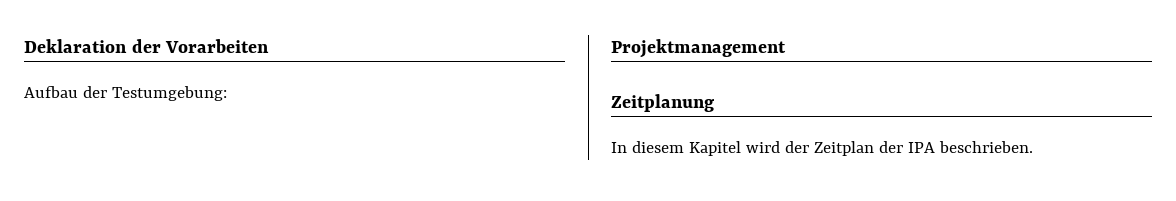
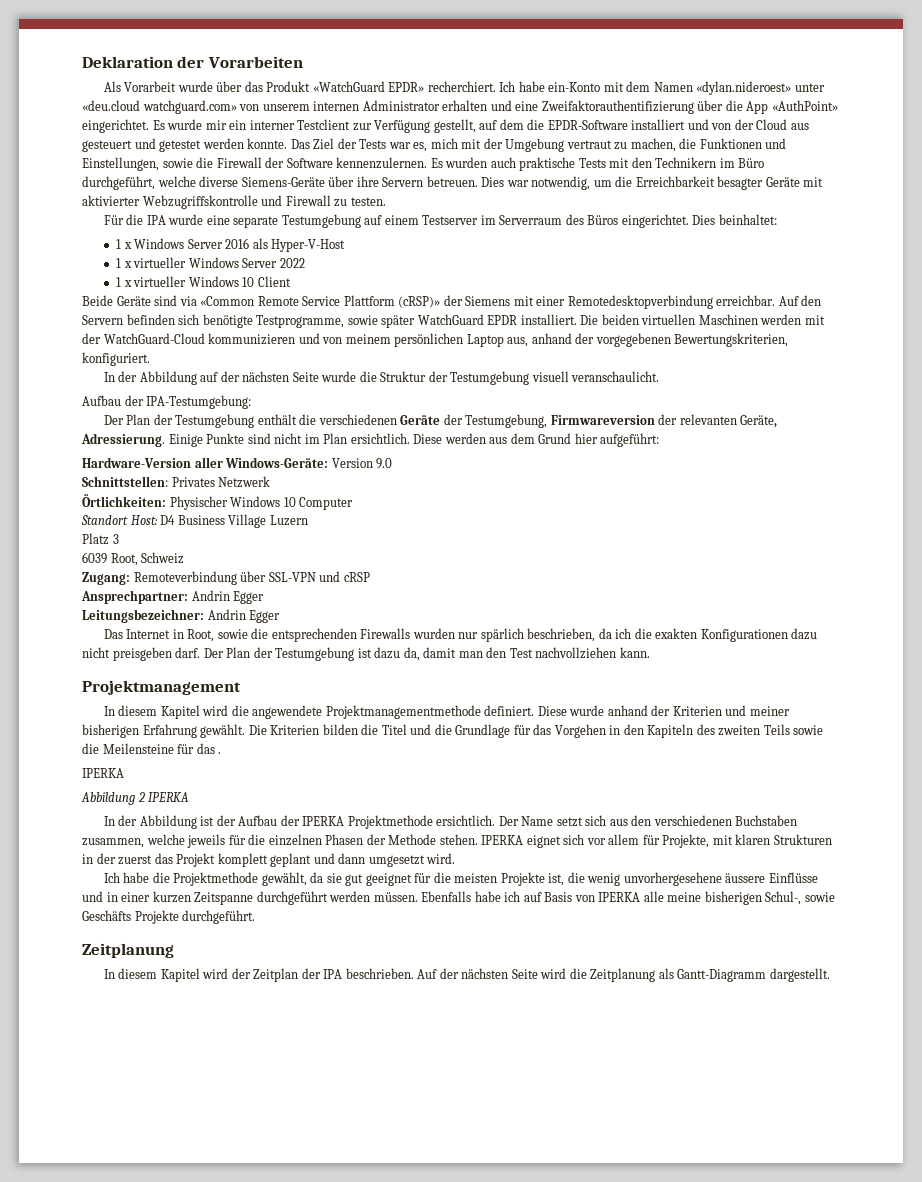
[24,86,227,101] [611,39,786,58] Aufbau der Testumgebung: // Projektmanagement -> [103,81,825,95] [82,100,838,114] [82,119,809,133] [82,138,787,152] [82,157,765,171] [82,176,824,190] [82,195,386,209] [103,214,777,228] [116,238,346,252] [116,257,305,268] [116,276,291,287] [82,295,822,309] [82,314,825,328] [82,333,789,347] [82,352,150,366] [103,371,660,385] [82,395,252,409] [103,414,778,428] [81,433,660,447] [82,457,393,469] [82,476,271,488] [82,494,354,510] [81,514,308,528] [82,533,119,545] [82,552,185,566] [82,571,370,585] [81,590,265,604] [82,609,281,623] [103,628,818,642] [82,647,650,661] [82,680,241,695] [103,705,790,719] [82,724,824,738] [82,743,222,754] [82,768,124,778] [81,792,190,805] [103,815,798,829] [82,834,832,848] [82,853,456,867] [103,872,818,886] [82,891,835,905] [82,910,256,924] Als Vorarbeit wurde über das Produkt «WatchGuard EPDR» recherchiert. Ich habe ein-Konto mit dem Namen «dylan.nideroest» unter «deu.cloud watchguard.com» von unserem internen Administrator erhalten und eine Zweifaktorauthentifizierung über die App «AuthPoint» eingerichtet. Es wurde mir ein interner Testclient zur Verfügung gestellt, auf dem die EPDR-Software installiert und von der Cloud aus gesteuert und getestet werden konnte. Das Ziel der Tests war es, mich mit der Umgebung vertraut zu machen, die Funktionen und Einstellungen, sowie die Firewall der Software kennenzulernen. Es wurden auch praktische Tests mit den Technikern im Büro durchgeführt, welche diverse Siemens-Geräte über ihre Servern betreuen. Dies war notwendig, um die Erreichbarkeit besagter Geräte mit aktivierter Webzugriffskontrolle und Firewall zu testen. // Für die IPA wurde eine separate Testumgebung auf einem Testserver im Serverraum des Büros eingerichtet. Dies beinhaltet: // 1 x Windows Server 2016 als Hyper-V-Host // 1 x virtueller Windows Server 2022 // 1 x virtueller Windows 10 Client // Beide Geräte sind via «Common Remote Service Plattform (cRSP)» der Siemens mit einer Remotedesktopverbindung erreichbar. Auf den Servern befinden sich benötigte Testprogramme, sowie später WatchGuard EPDR installiert. Die beiden virtuellen Maschinen werden mit der WatchGuard-Cloud kommunizieren und von meinem persönlichen Laptop aus, anhand der vorgegebenen Bewertungskriterien, konfiguriert. // In der Abbildung auf der nächsten Seite wurde die Struktur der Testumgebung visuell veranschaulicht. // Aufbau der IPA-Testumgebung: // Der Plan der Testumgebung enthält die verschiedenen Geräte der Testumgebung, Firmwareversion der relevanten Geräte, Adressierung. Einige Punkte sind nicht im Plan ersichtlich. Diese werden aus dem Grund hier aufgeführt: // Hardware-Version aller Windows-Geräte: Version 9.0 // Schnittstellen: Privates Netzwerk // Örtlichkeiten: Physischer Windows 10 Computer // Standort Host: D4 Business Village Luzern // Platz 3 // 6039 Root, Schweiz // Zugang: Remoteverbindung über SSL-VPN und cRSP // Ansprechpartner: Andrin Egger // Leitungsbezeichner: Andrin Egger // Das Internet in Root, sowie die entsprechenden Firewalls wurden nur spärlich beschrieben, da ich die exakten Konfigurationen dazu nicht preisgeben darf. Der Plan der Testumgebung ist dazu da, damit man den Test nachvollziehen kann. // Projektmanagement // In diesem Kapitel wird die angewendete Projektmanagementmethode definiert. Diese wurde anhand der Kriterien und meiner bisherigen Erfahrung gewählt. Die Kriterien bilden die Titel und die Grundlage für das Vorgehen in den Kapiteln des zweiten Teils sowie die Meilensteine für das . // IPERKA // Abbildung 2 IPERKA // In der Abbildung ist der Aufbau der IPERKA Projektmethode ersichtlich. Der Name setzt sich aus den verschiedenen Buchstaben zusammen, welche jeweils für die einzelnen Phasen der Methode stehen. IPERKA eignet sich vor allem für Projekte, mit klaren Strukturen in der zuerst das Projekt komplett geplant und dann umgesetzt wird. // Ich habe die Projektmethode gewählt, da sie gut geeignet für die meisten Projekte ist, die wenig unvorhergesehene äussere Einflüsse und in einer kurzen Zeitspanne durchgeführt werden müssen. Ebenfalls habe ich auf Basis von IPERKA alle meine bisherigen Schul-, sowie Geschäfts Projekte durchgeführt.
(1033, 147) none -> [417,968,830,982] Auf der nächsten Seite wird die Zeitplanung als Gantt-Diagramm dargestellt.

